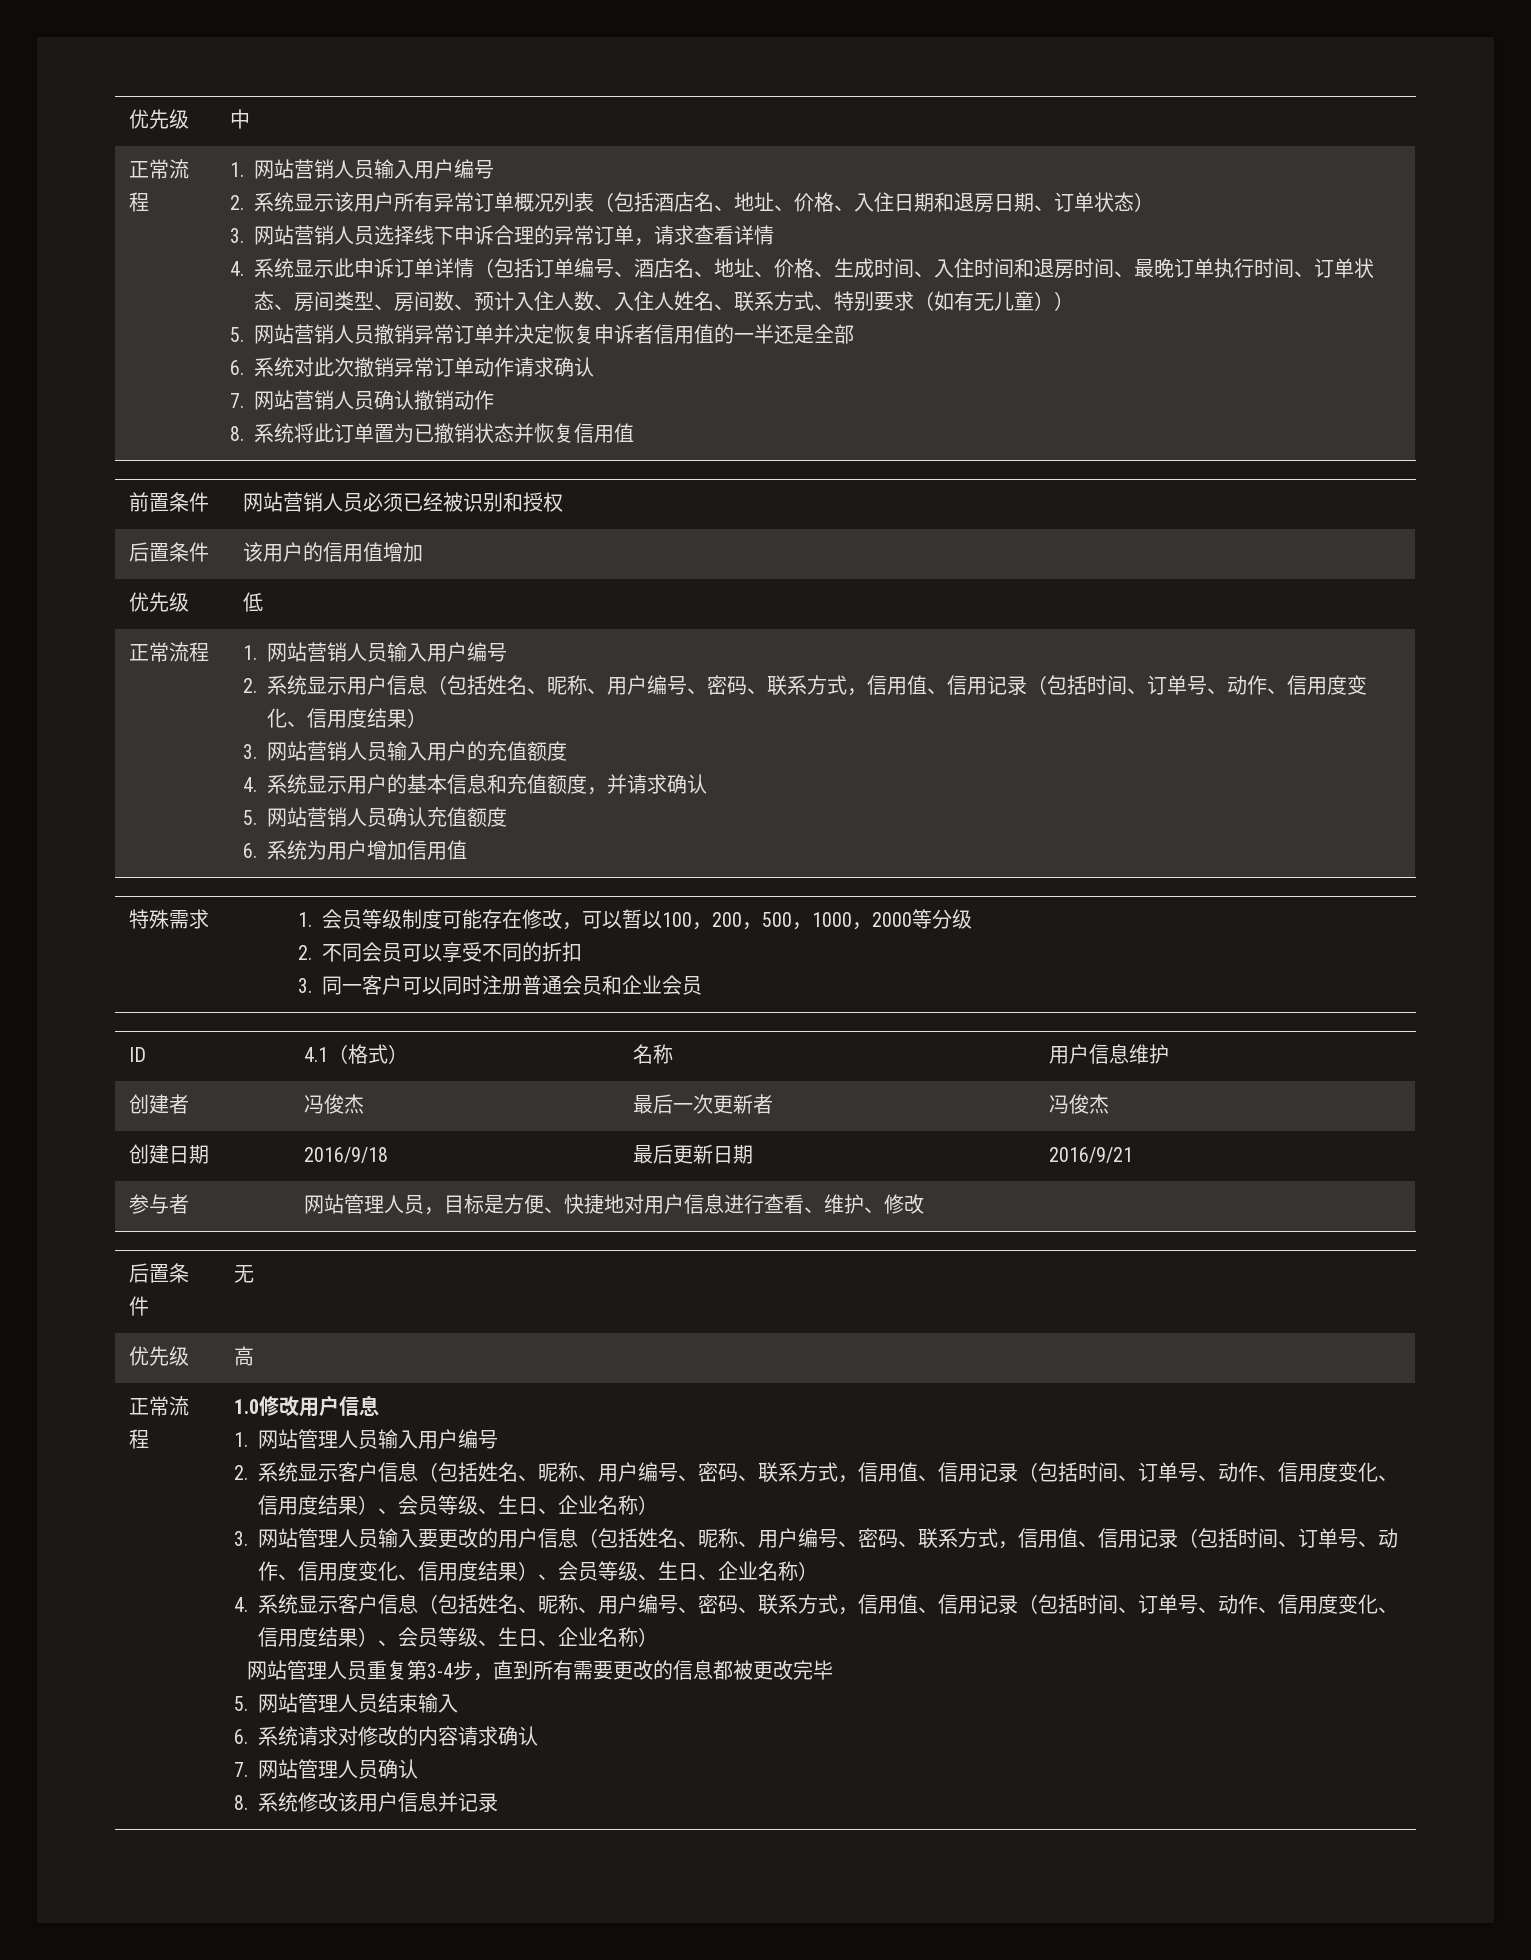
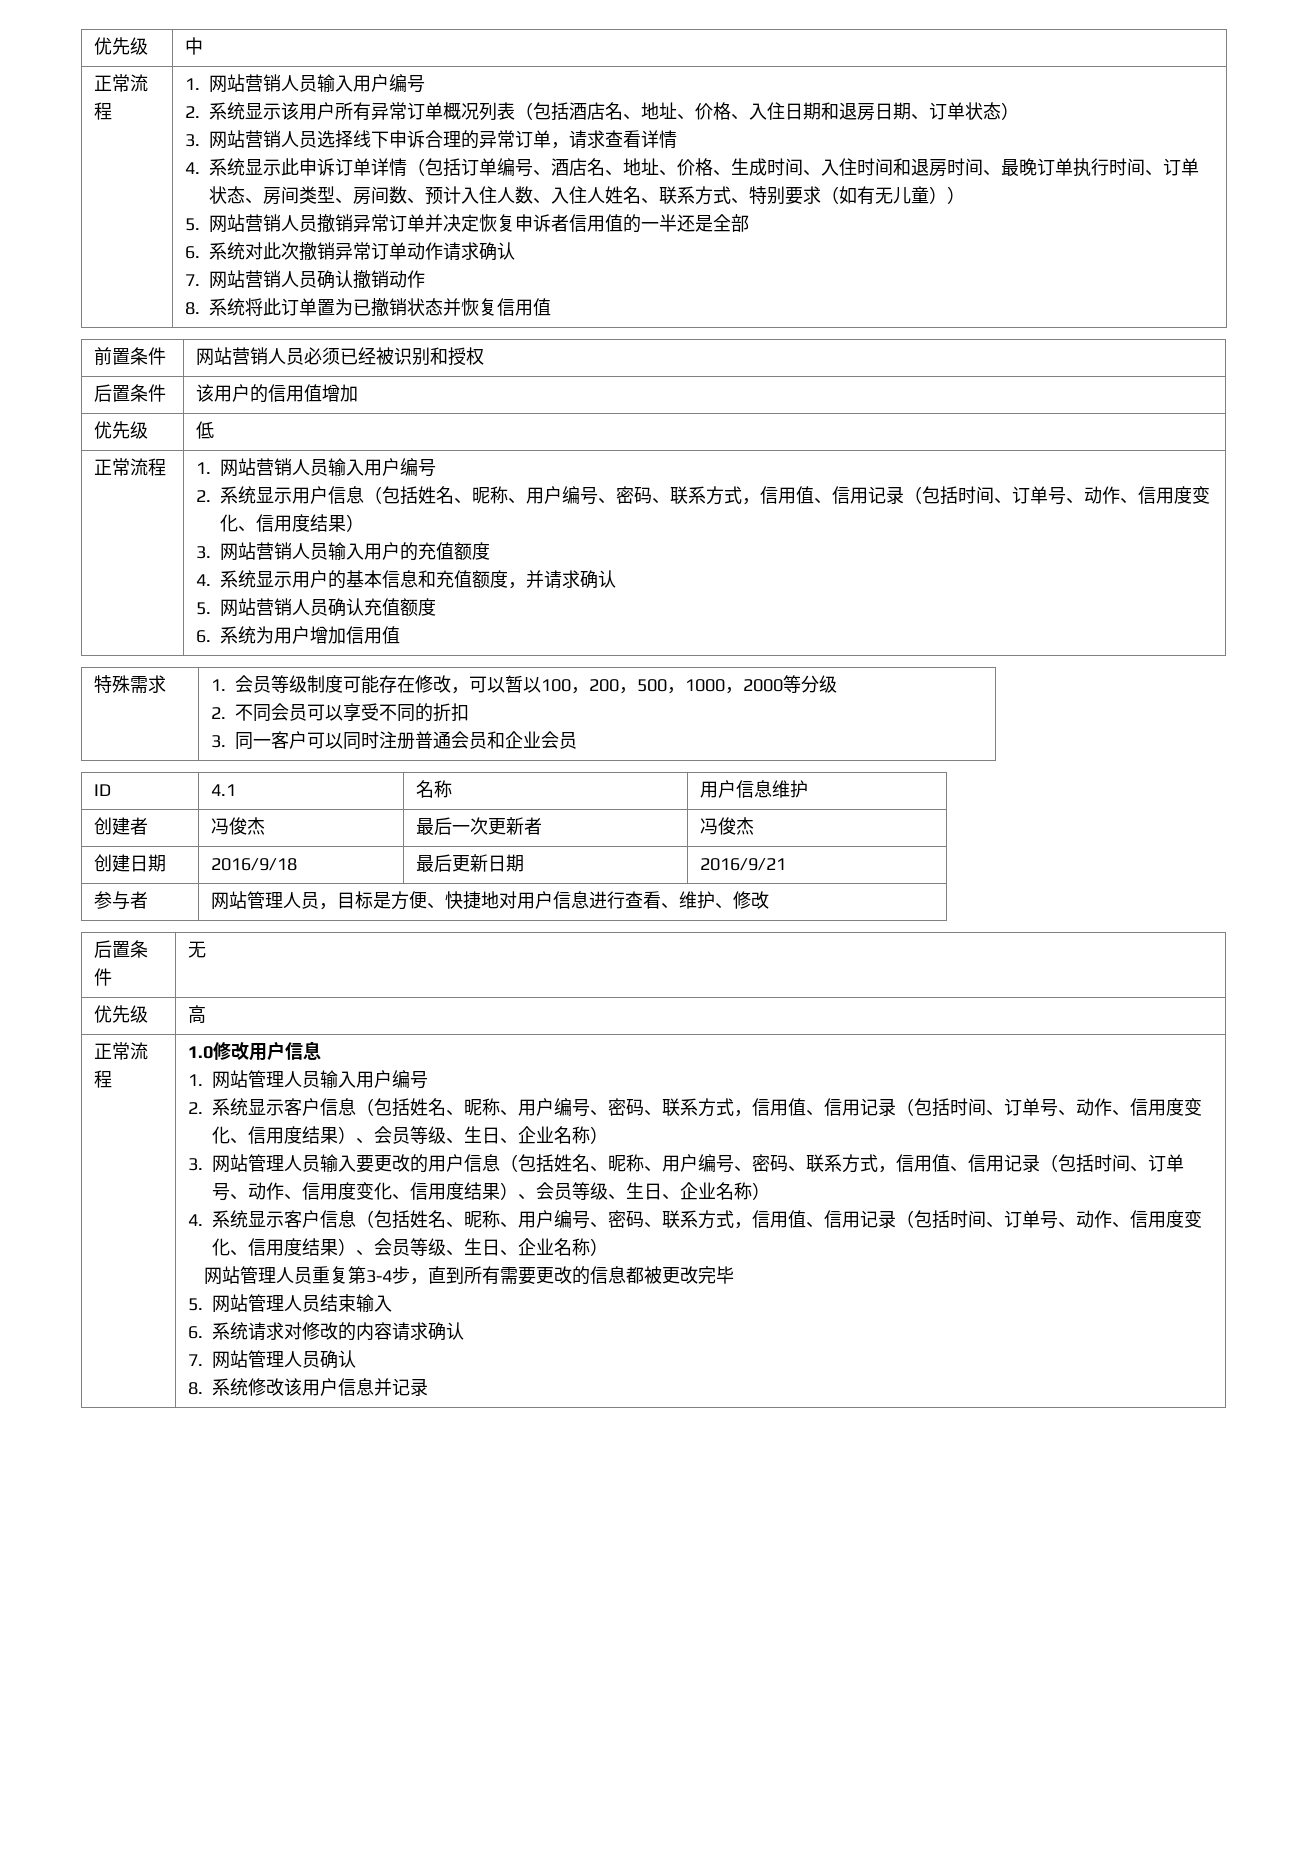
[327,1044,408,1064] （格式） -> (236, 790) none

